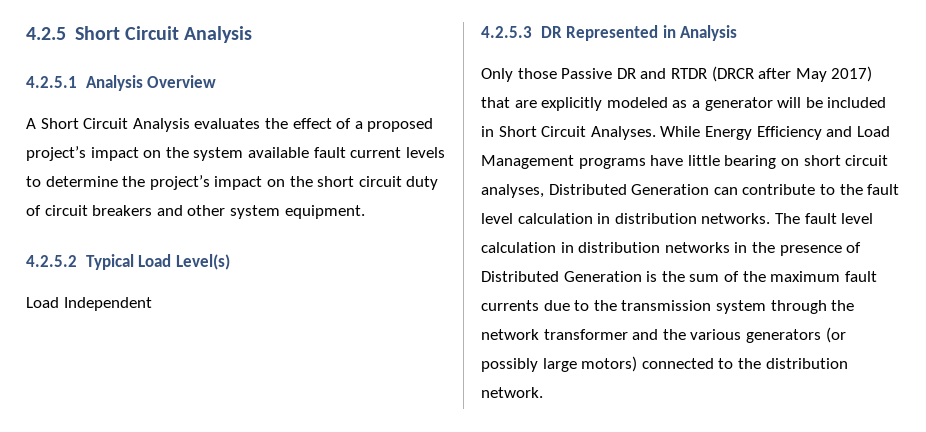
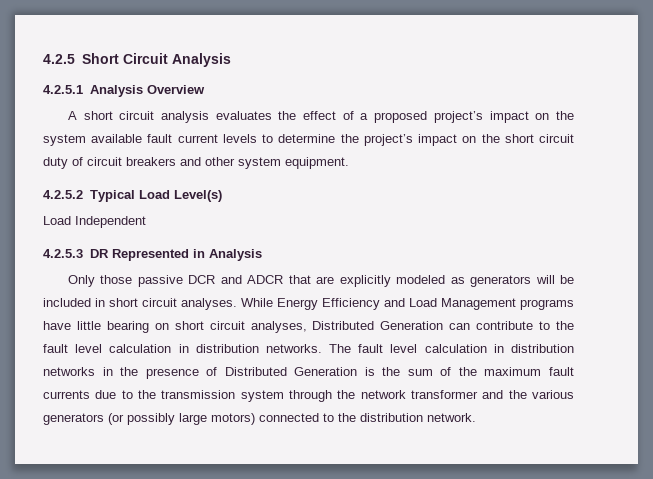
[40,118,190,132] Short Circuit Analysis -> [83,111,209,123] short circuit analysis
[561,66,873,82] Passive DR and RTDR (DRCR after May 2017) -> [137,275,284,287] passive DCR and ADCR
[691,97,773,111] a generator -> [470,275,532,287] generators
[498,126,656,140] Short Circuit Analyses. -> [109,298,237,310] short circuit analyses.

